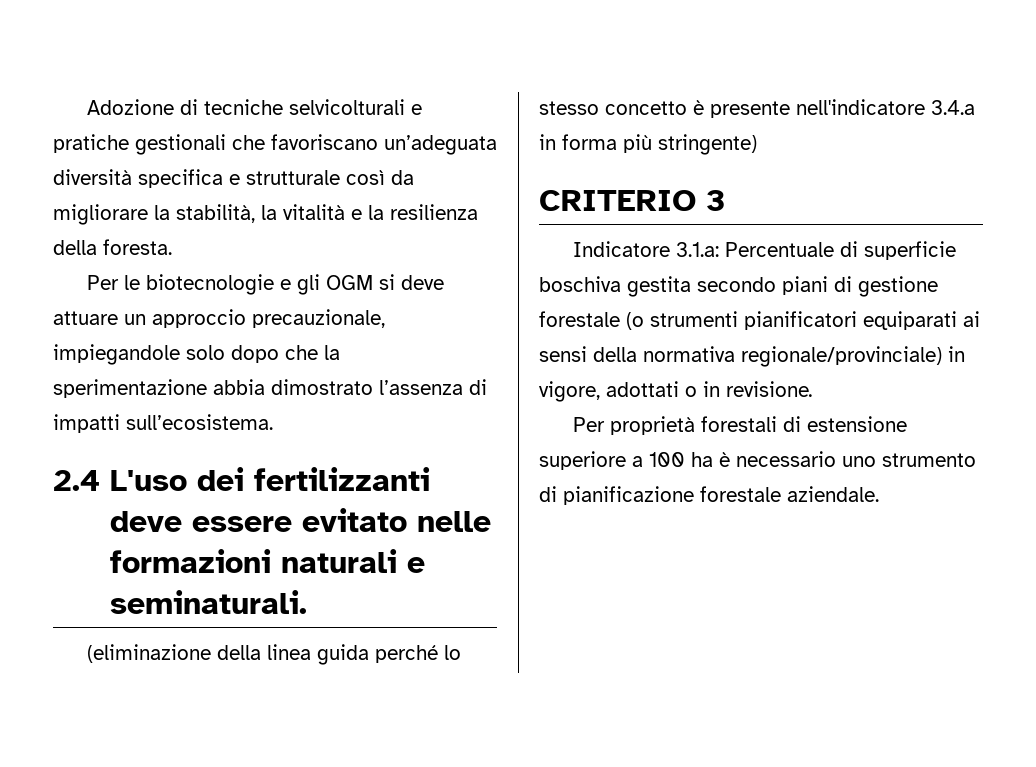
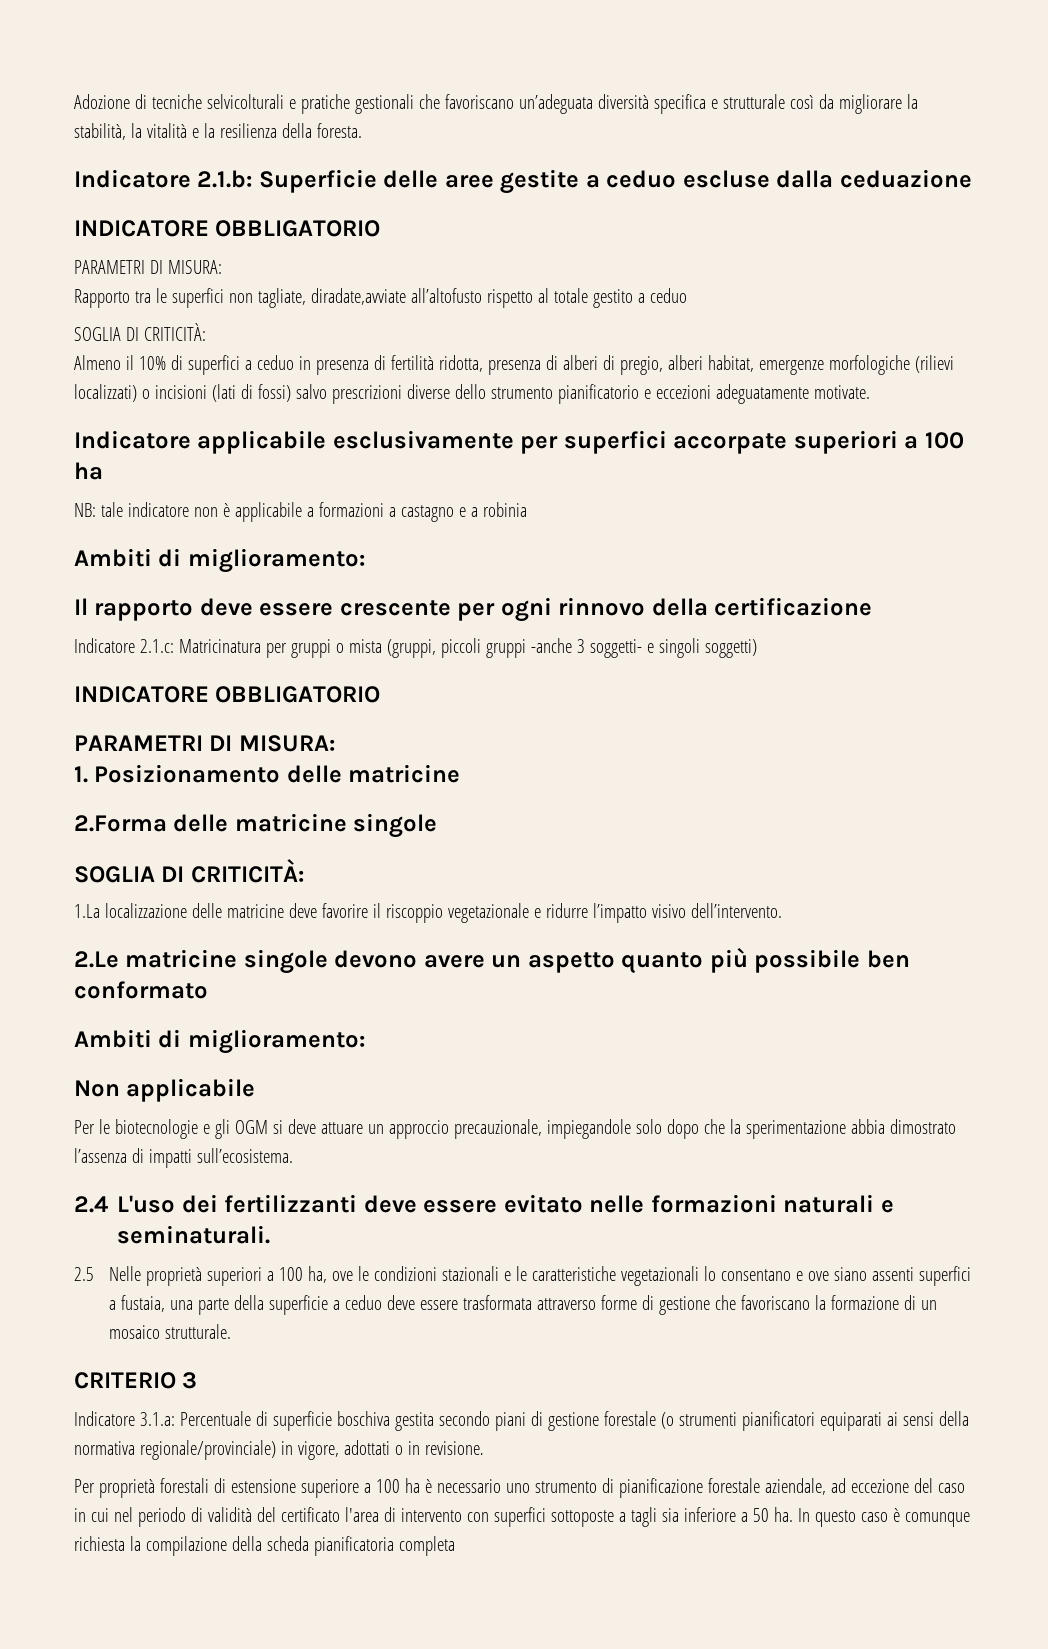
(172, 247) none -> [74,169,972,194] [74,220,381,237] [74,260,222,274] [74,288,687,308] [74,323,206,341] [74,355,954,375] [74,384,870,404] [74,430,964,454] [74,462,103,480] [74,502,527,522] [74,548,365,573] [74,597,873,622] [74,638,757,658] [74,686,381,703] [74,735,335,752] [74,764,461,783] [74,813,438,838] [74,859,304,883] [74,903,782,923] [74,948,910,974] [74,981,208,999] [74,1029,365,1054] [74,1078,256,1102] // Indicatore 2.1.b: Superficie delle aree gestite a ceduo escluse dalla ceduazione // INDICATORE OBBLIGATORIO // PARAMETRI DI MISURA: // Rapporto tra le superfici non tagliate, diradate,avviate all’altofusto rispetto al totale gestito a ceduo // SOGLIA DI CRITICITÀ: // Almeno il 10% di superfici a ceduo in presenza di fertilità ridotta, presenza di alberi di pregio, alberi habitat, emergenze morfologiche (rilievi localizzati) o incisioni (lati di fossi) salvo prescrizioni diverse dello strumento pianificatorio e eccezioni adeguatamente motivate. // Indicatore applicabile esclusivamente per superfici accorpate superiori a 100 ha // NB: tale indicatore non è applicabile a formazioni a castagno e a robinia // Ambiti di miglioramento: // Il rapporto deve essere crescente per ogni rinnovo della certificazione // Indicatore 2.1.c: Matricinatura per gruppi o mista (gruppi, piccoli gruppi -anche 3 soggetti- e singoli soggetti) // INDICATORE OBBLIGATORIO // PARAMETRI DI MISURA: // 1. Posizionamento delle matricine // 2.Forma delle matricine singole // SOGLIA DI CRITICITÀ: // 1.La localizzazione delle matricine deve favorire il riscoppio vegetazionale e ridurre l’impatto visivo dell’intervento. // 2.Le matricine singole devono avere un aspetto quanto più possibile ben conformato // Ambiti di miglioramento: // Non applicabile
[87,644,462,665] [539,99,975,118] [539,134,757,155] (eliminazione della linea guida perché lo stesso concetto è presente nell'indicatore 3.4.a in forma più stringente) -> [74,1266,971,1286] [108,1295,937,1315] [108,1324,231,1339] 2.5 Nelle proprietà superiori a 100 ha, ove le condizioni stazionali e le caratteristiche vegetazionali lo consentano e ove siano assenti superfici a fustaia, una parte della superficie a ceduo deve essere trasformata attraverso forme di gestione che favoriscano la formazione di un mosaico strutturale.
[787,486,879,502] aziendale. -> [764,1478,965,1495] [74,1507,970,1527] [74,1536,455,1556] aziendale, ad eccezione del caso in cui nel periodo di validità del certificato l'area di intervento con superfici sottoposte a tagli sia inferiore a 50 ha. In questo caso è comunque richiesta la compilazione della scheda pianificatoria completa

